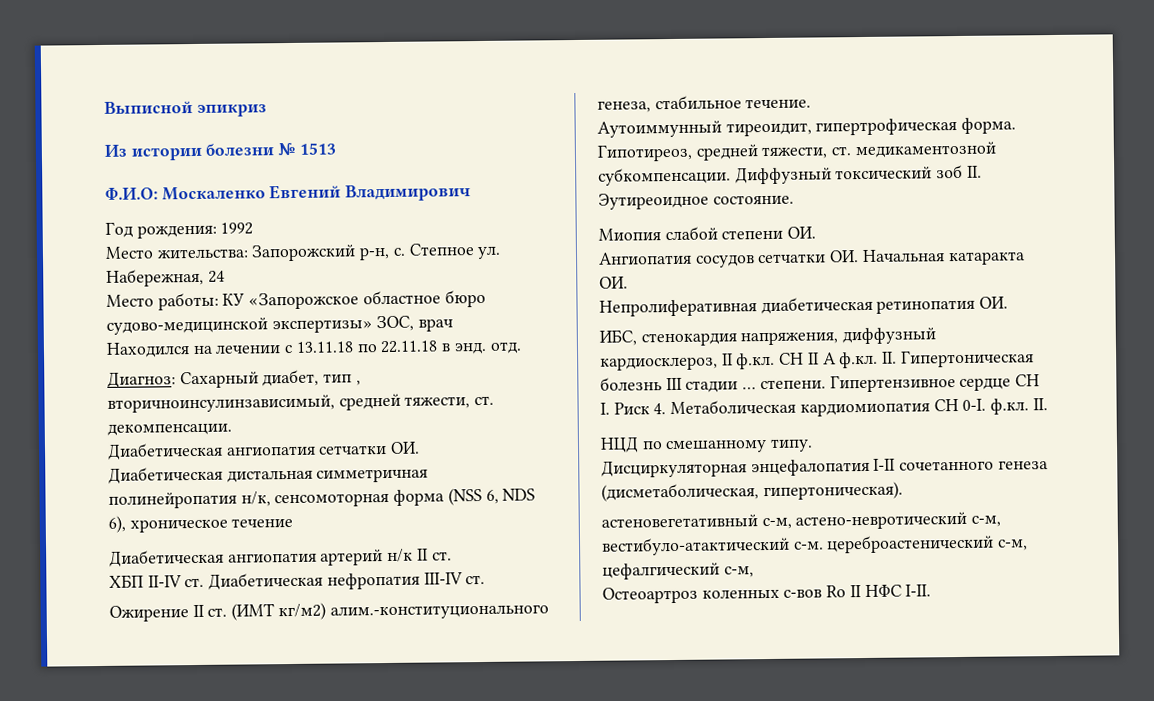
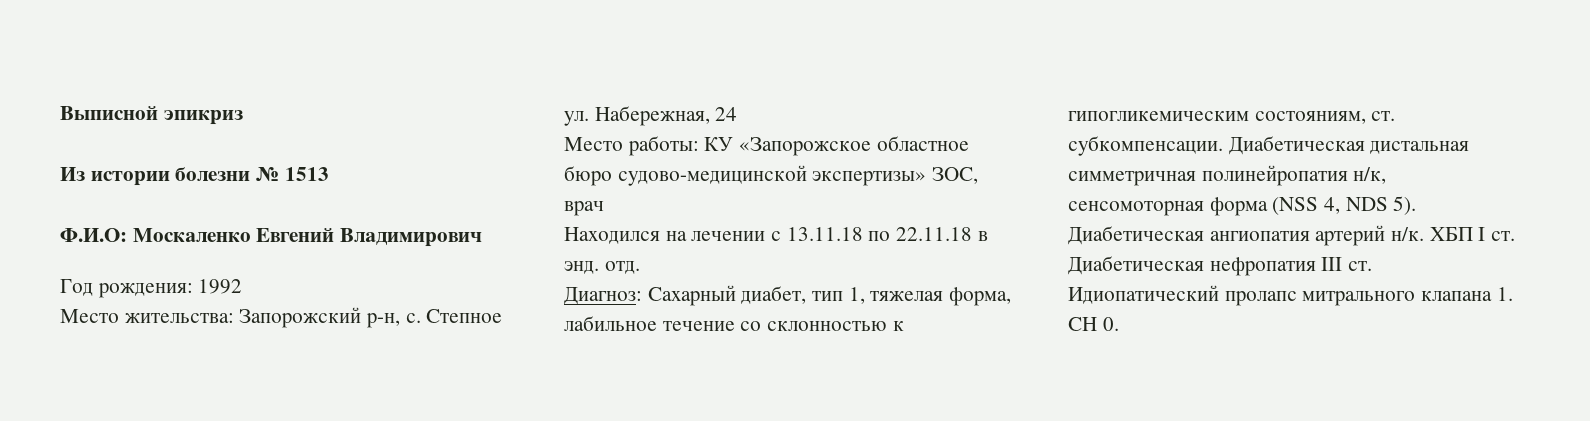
[355,380,361,386] [107,393,495,413] [107,422,232,436] [107,441,421,460] , вторичноинсулинзависимый, средней тяжести, ст. декомпенсации. // Диабетическая ангиопатия сетчатки ОИ. // -> [848,287,1012,306] [564,316,904,331] [1068,111,1396,124] [1068,136,1223,156] 1, тяжелая форма, лабильное течение со склонностью к гипогликемическим состояниям, ст. субкомпенсации.
[485,488,536,504] [108,515,294,533] [109,548,452,567] [109,574,182,588] 6, NDS 6), хроническое течение // Диабетическая ангиопатия артерий н/к II ст. // ХБП II-IV -> [1324,196,1417,215] [1068,225,1486,246] 4, NDS 5). Диабетическая ангиопатия артерий н/к. ХБП I
[423,572,486,585] [109,602,549,622] [597,95,812,113] [597,117,1017,138] [597,141,996,162] [598,164,982,186] [598,192,794,210] [598,226,817,241] [598,249,1025,268] [599,276,628,289] [599,296,1009,317] [599,327,937,347] [600,349,1034,371] [600,374,1041,393] [600,398,1048,417] [600,436,814,454] [601,458,1048,478] [601,481,903,502] [601,511,1002,530] [601,534,1029,556] [602,562,754,580] [602,584,932,604] III-IV ст. // Ожирение II ст. (ИМТ кг/м2) алим.-конституционального генеза, стабильное течение. // Аутоиммунный тиреоидит, гипертрофическая форма. Гипотиреоз, средней тяжести, ст. медикаментозной субкомпенсации. Диффузный токсический зоб II. Эутиреоидное состояние. // Миопия слабой степени ОИ. // Ангиопатия сосудов сетчатки ОИ. Начальная катаракта ОИ. // Непролиферативная диабетическая ретинопатия ОИ. // ИБС, стенокардия напряжения, диффузный кардиосклероз, II ф.кл. СН II А ф.кл. II. Гипертоническая болезнь III стадии … степени. Гипертензивное сердце СН I. Риск 4. Метаболическая кардиомиопатия СН 0-I. ф.кл. II. // НЦД по смешанному типу. // Дисциркуляторная энцефалопатия I-II сочетанного генеза (дисметаболическая, гипертоническая). // астеновегетативный с-м, астено-невротический с-м, вестибуло-атактический с-м. цереброастенический с-м, цефалгический с-м, // Остеоартроз коленных с-вов Rо II НФС I-II. -> [1321,257,1373,271] [1068,285,1513,306] [1068,317,1119,331] III ст. Идиопатический пролапс митрального клапана 1. СН 0.

